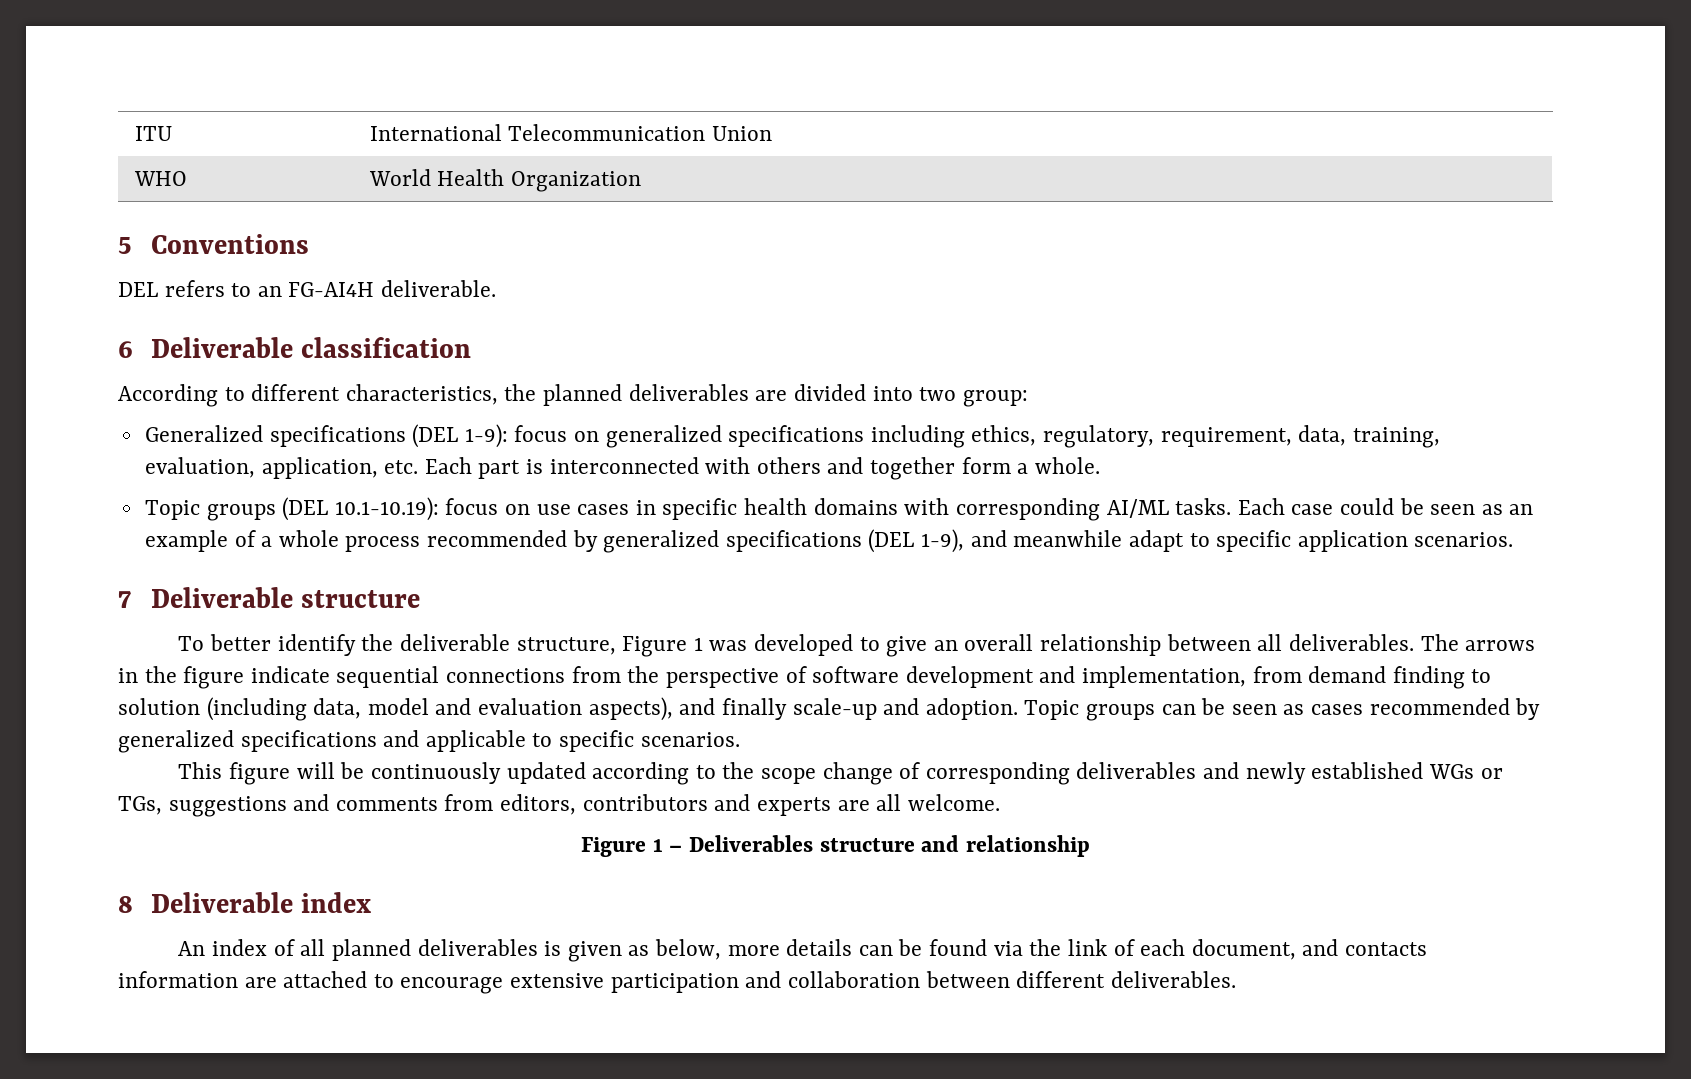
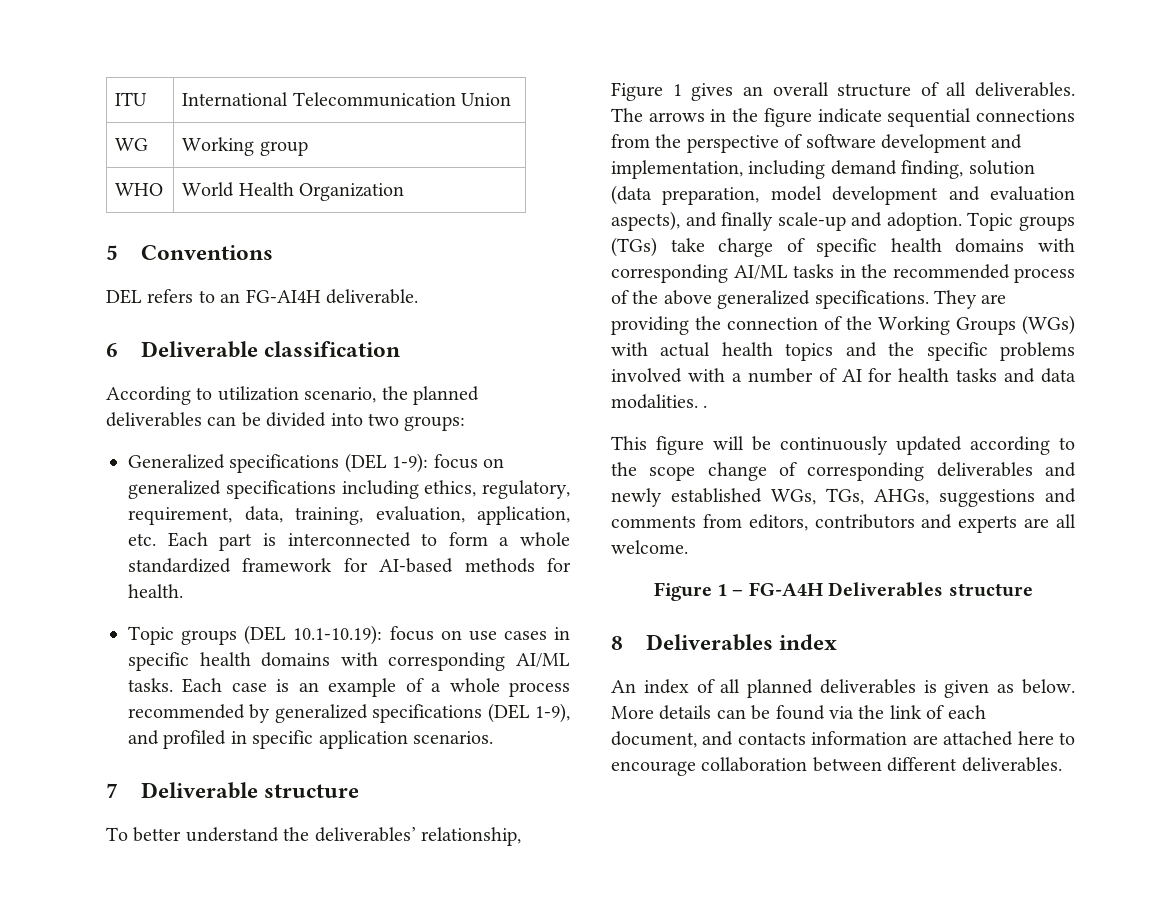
(772, 133) none -> [115,138,149,151] [182,137,308,156] // WG | Working group
[251,384,498,405] different characteristics, -> [217,386,377,403] utilization scenario,
[755,390,788,401] are -> [207,412,261,427] can be
[962,390,1028,407] group: -> [404,416,466,431] groups:
[705,457,1100,480] with others and together form a whole. -> [421,532,570,546] [128,558,571,573] [128,584,183,598] to form a whole standardized framework for AI-based methods for health.
[1340,498,1503,515] could be seen as -> [276,679,290,692] is
[1013,530,1210,552] meanwhile adapt to -> [163,730,247,749] profiled in
[277,634,1251,657] identify the deliverable structure, Figure 1 was developed to give an overall relationship between -> [185,827,521,846] [611,82,939,101] understand the deliverables’ relationship, Figure 1 gives an overall structure of
[1252,666,1492,689] [118,697,429,721] from demand finding to solution (including data, model -> [748,160,1035,179] [611,185,939,205] including demand finding, solution (data preparation, model development
[1161,698,1541,720] [118,730,740,753] can be seen as cases recommended by generalized specifications and applicable to specific scenarios. -> [611,237,1075,257] [611,264,1075,283] [611,290,1007,309] [611,315,1075,335] [611,342,1075,361] [611,368,1076,383] [611,394,708,409] (TGs) take charge of specific health domains with corresponding AI/ML tasks in the recommended process of the above generalized specifications. They are providing the connection of the Working Groups (WGs) with actual health topics and the specific problems involved with a number of AI for health tasks and data modalities. .
[1428,764,1503,779] [118,796,162,815] WGs or TGs, -> [771,488,929,505] WGs, TGs, AHGs,
(683, 848) none -> [748,582,823,596] FG-A4H
[921,835,1090,857] and relationship -> (1033, 590) none
[151,892,294,913] Deliverable -> [645,634,773,651] Deliverables
[654,939,780,960] below, more -> [1022,679,1075,694] [611,706,654,719] below. More
(368, 979) none -> [1017,731,1054,745] here
[510,971,782,993] extensive participation and -> (696, 768) none

